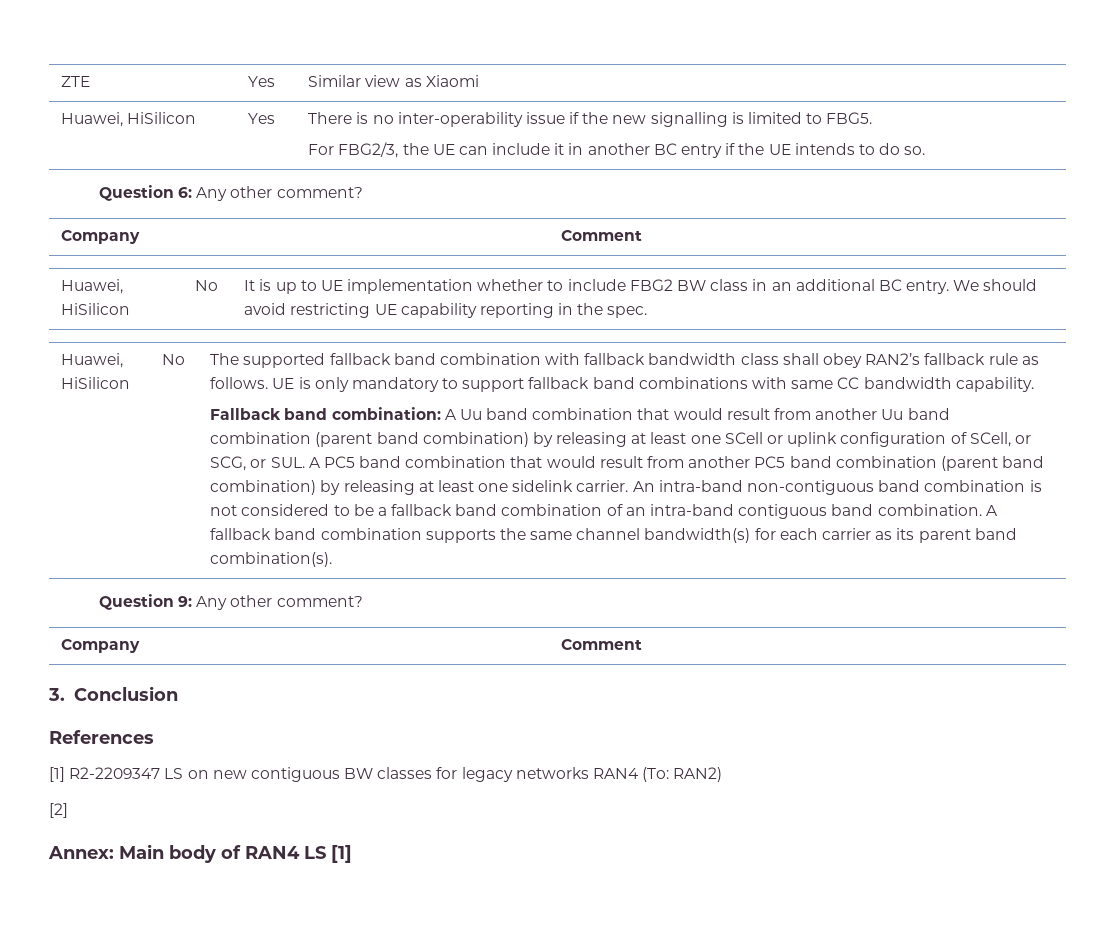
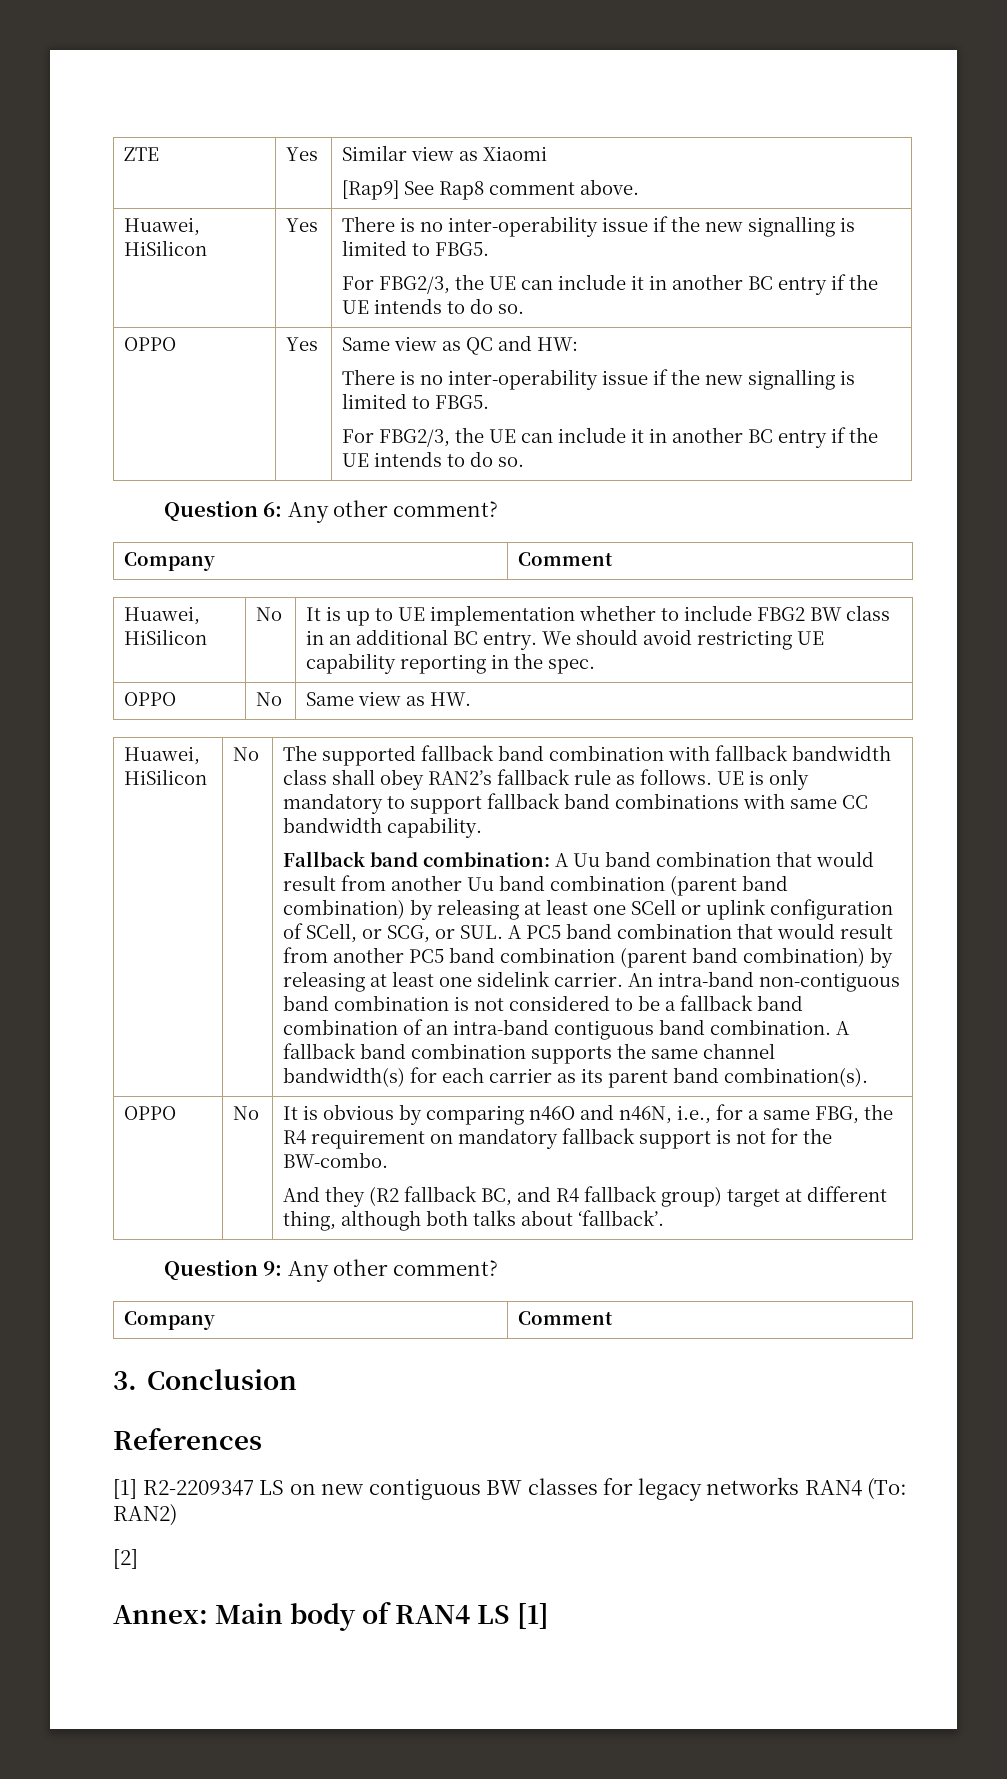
(479, 81) none -> [342,179,640,200] // [Rap9] See Rap8 comment above.
(926, 150) none -> [124,337,177,351] [286,337,319,351] [342,335,579,355] [342,369,856,390] [342,393,490,409] [342,427,879,448] [342,451,525,467] // OPPO | Yes | Same view as QC and HW: // There is no inter-operability issue if the new signalling is limited to FBG5. // For FBG2/3, the UE can include it in another BC entry if the UE intends to do so.
(648, 312) none -> [124,692,177,706] [256,692,283,706] [306,691,472,706] // OPPO | No | Same view as HW.
(333, 559) none -> [124,1106,177,1120] [233,1106,260,1120] [283,1104,894,1125] [283,1128,833,1149] [283,1152,389,1168] [283,1186,888,1207] [283,1210,665,1231] // OPPO | No | It is obvious by comparing n46O and n46N, i.e., for a same FBG, the R4 requirement on mandatory fallback support is not for the BW-combo. // And they (R2 fallback BC, and R4 fallback group) target at different thing, although both talks about ‘fallback’.

